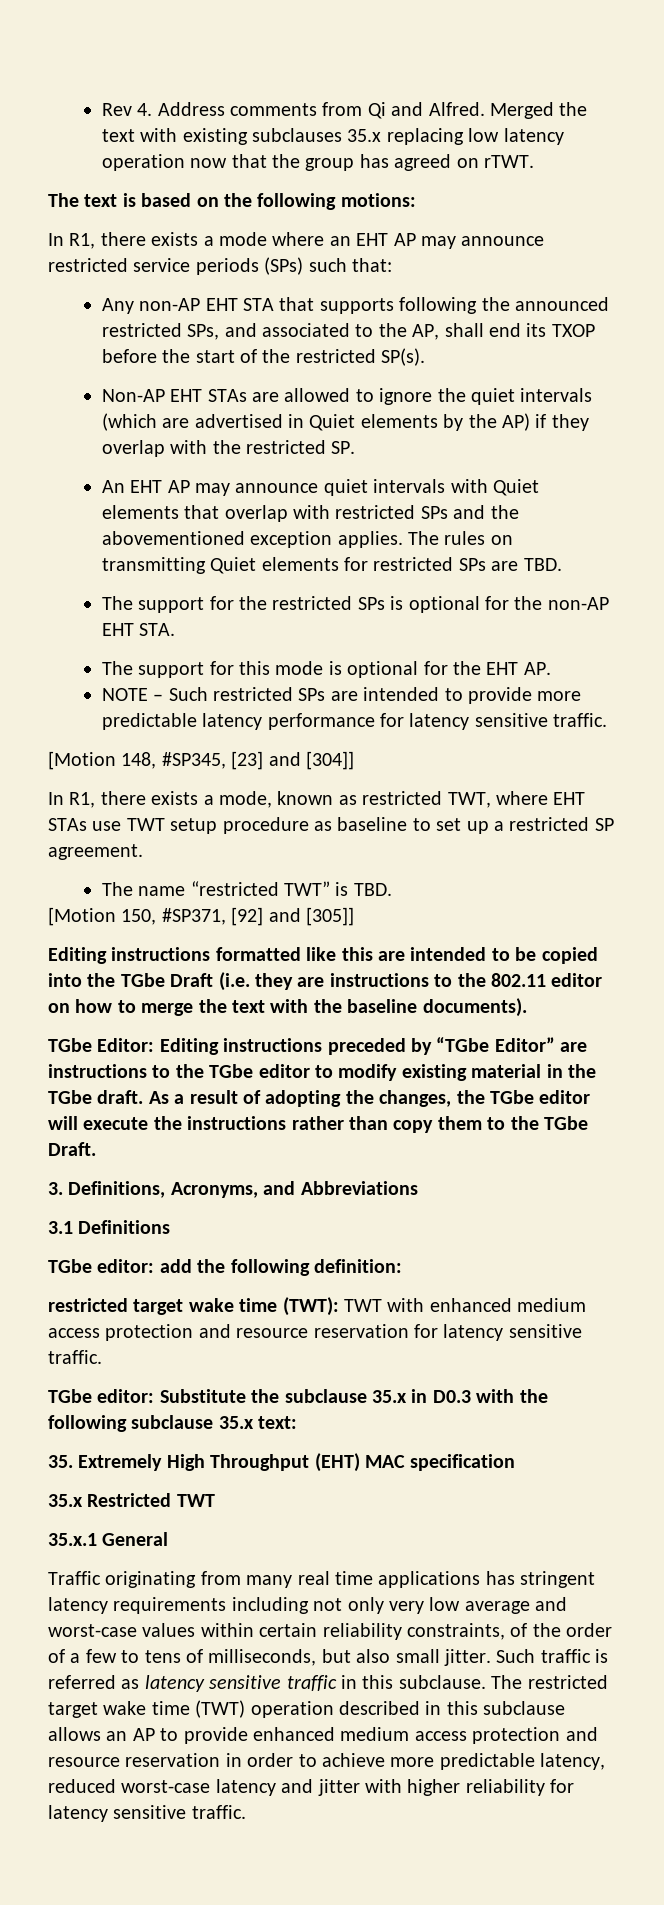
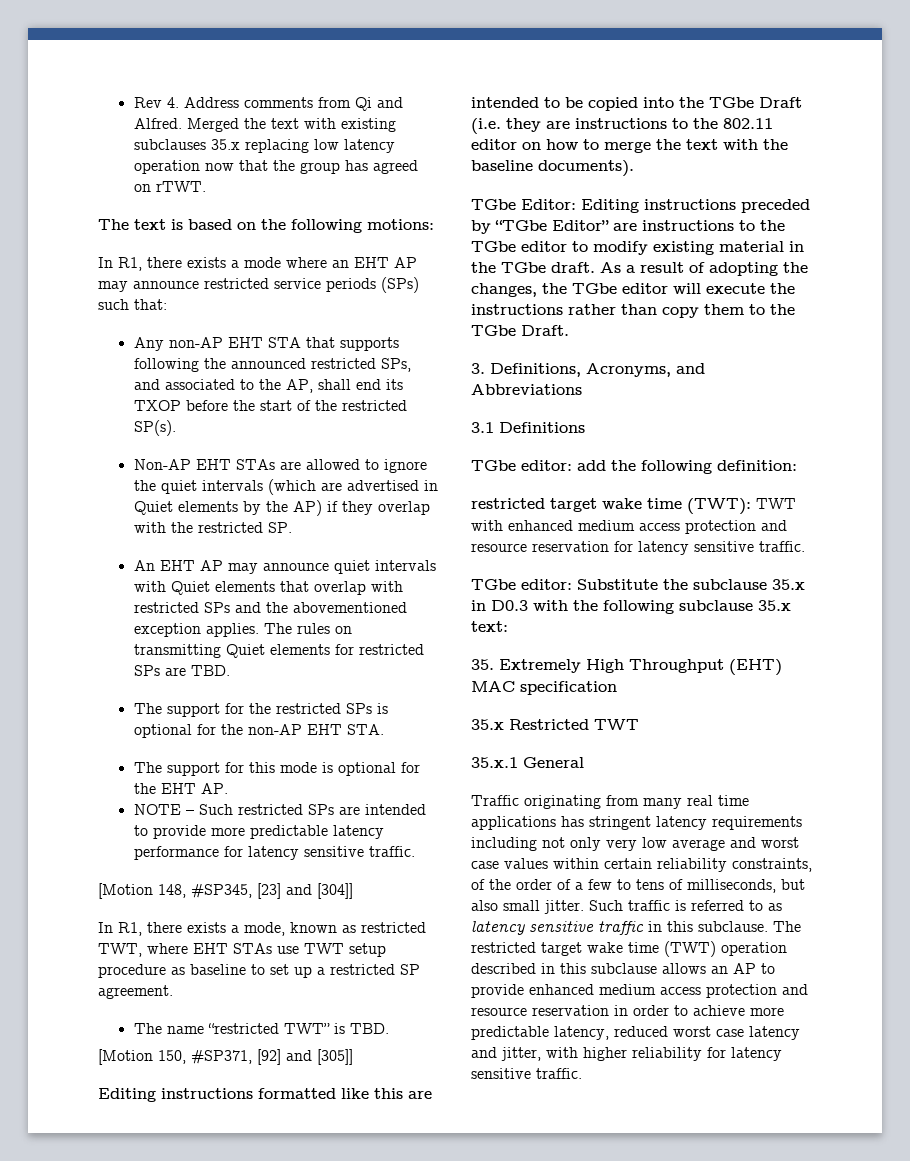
[48,1624,137,1637] worst-case -> [761,837,799,848] [471,861,499,869] worst case
(116, 1682) none -> [749,900,763,911] to
[121,1780,211,1793] worst-case -> [673,1026,744,1037] worst case
[317,1779,360,1796] jitter -> [501,1047,541,1061] jitter,

